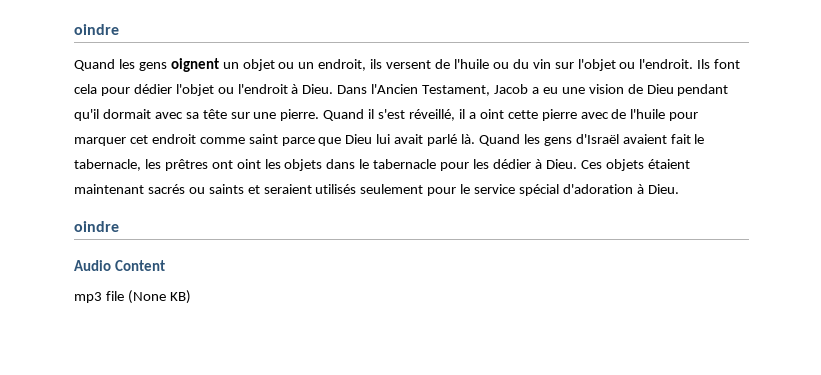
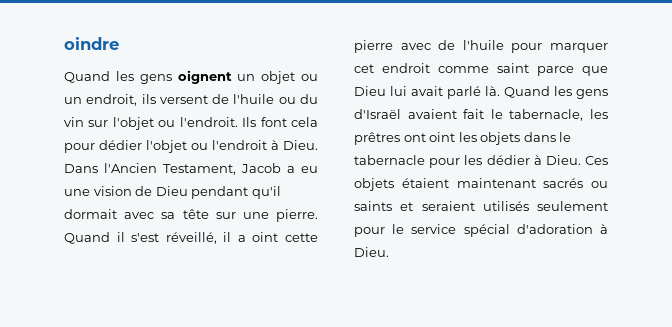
[74,221,119,232] [74,260,165,271] [74,290,191,304] // oindre // Audio Content // mp3 file (None KB) -> (389, 252) none

